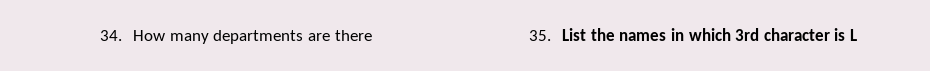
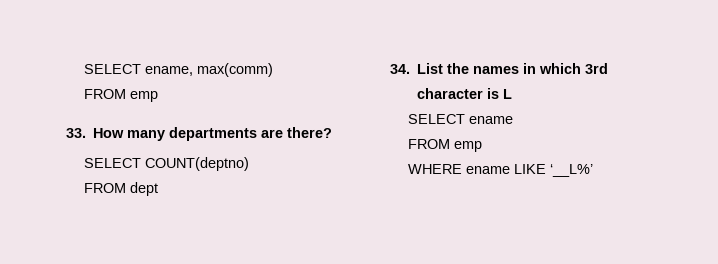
[99,30,372,44] [528,30,551,41] 34. How many departments are there // 35. -> [83,63,273,77] [83,89,158,102] [65,127,333,141] [83,157,249,171] [83,182,158,196] [389,64,410,74] SELECT ename, max(comm) // FROM emp // 33. How many departments are there? // SELECT COUNT(deptno) // FROM dept // 34.
(858, 35) none -> [407,114,513,124] [407,139,482,152] [407,164,593,177] // SELECT ename // FROM emp // WHERE ename LIKE ‘__L%’

